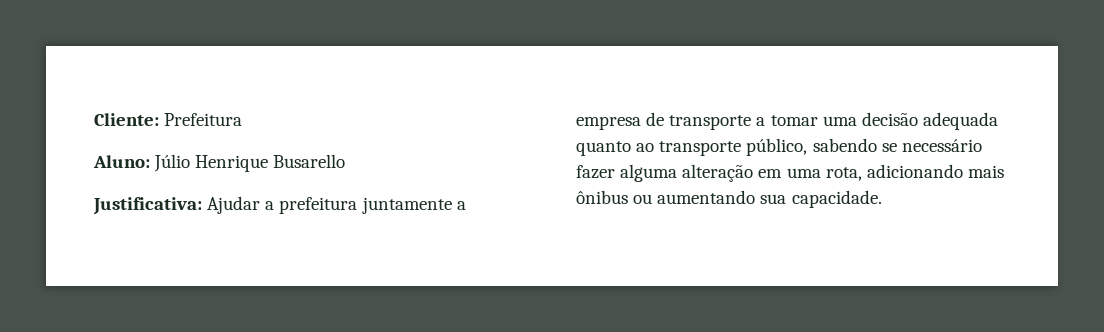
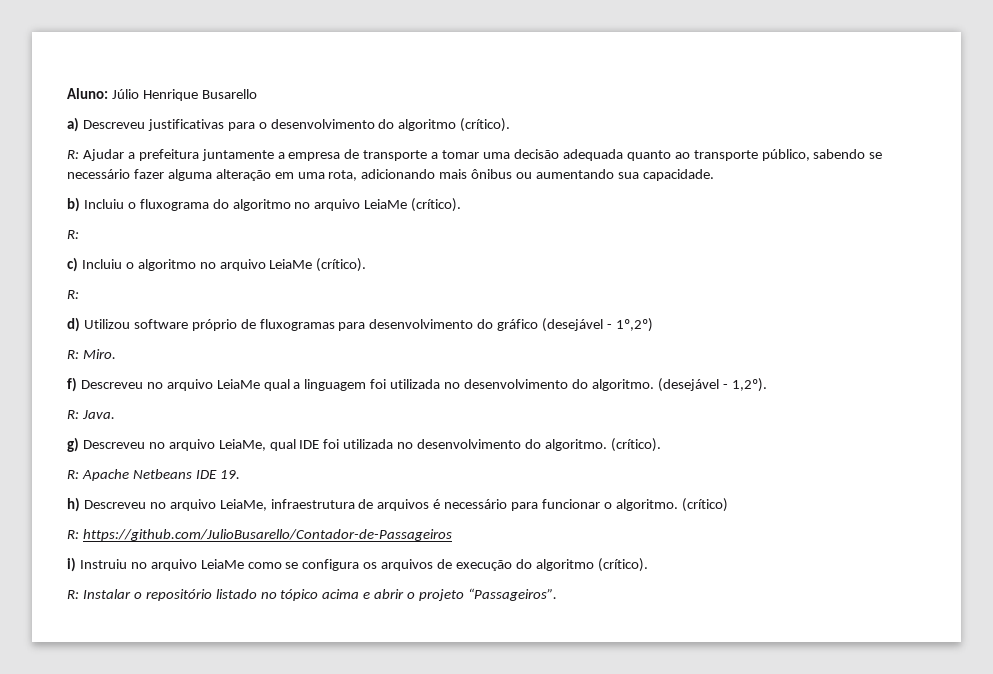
[94,113,243,126] Cliente: Prefeitura // -> (67, 93) none
[93,197,202,215] Justificativa: -> [67,117,511,132] [67,150,79,159] a) Descreveu justificativas para o desenvolvimento do algoritmo (crítico). // R:
(882, 199) none -> [67,197,462,212] [67,230,79,239] [67,257,367,272] [67,290,79,299] [67,317,653,332] [67,349,116,359] [67,377,767,392] [67,410,115,419] [67,437,661,452] [67,469,240,481] [67,497,728,512] [67,529,452,541] [67,557,648,572] [67,588,557,601] // b) Incluiu o fluxograma do algoritmo no arquivo LeiaMe (crítico). // R: // c) Incluiu o algoritmo no arquivo LeiaMe (crítico). // R: // d) Utilizou software próprio de fluxogramas para desenvolvimento do gráfico (desejável - 1º,2º) // R: Miro. // f) Descreveu no arquivo LeiaMe qual a linguagem foi utilizada no desenvolvimento do algoritmo. (desejável - 1,2º). // R: Java. // g) Descreveu no arquivo LeiaMe, qual IDE foi utilizada no desenvolvimento do algoritmo. (crítico). // R: Apache Netbeans IDE 19. // h) Descreveu no arquivo LeiaMe, infraestrutura de arquivos é necessário para funcionar o algoritmo. (crítico) // R: https://github.com/JulioBusarello/Contador-de-Passageiros // i) Instruiu no arquivo LeiaMe como se configura os arquivos de execução do algoritmo (crítico). // R: Instalar o repositório listado no tópico acima e abrir o projeto “Passageiros”.

